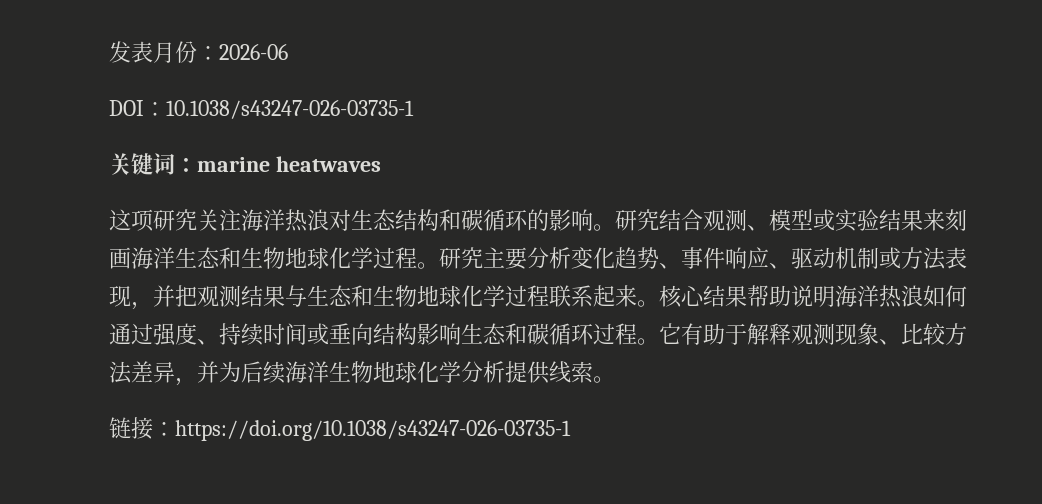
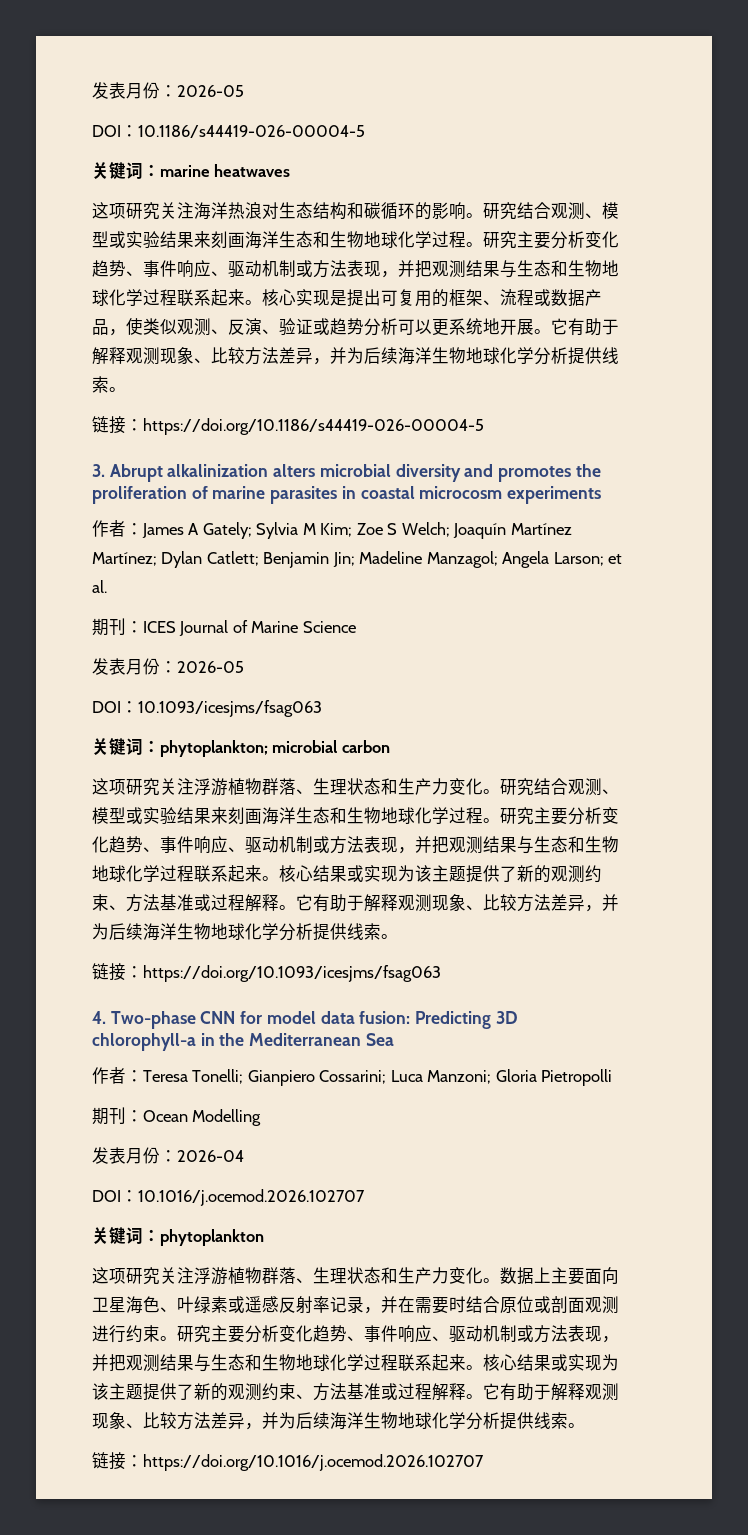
[109,41,288,63] [109,100,414,119] 发表月份：2026-06 // DOI：10.1038/s43247-026-03735-1 -> [92,82,244,99] [92,125,365,138] 发表月份：2026-05 // DOI：10.1186/s44419-026-00004-5
[703,285,967,308] [109,323,637,346] 结果帮助说明海洋热浪如何通过强度、持续时间或垂向结构影响生态和碳循环过程 -> [296,289,602,307] [92,318,534,336] 实现是提出可复用的框架、流程或数据产品，使类似观测、反演、验证或趋势分析可以更系统地开展
[175,420,571,441] https://doi.org/10.1038/s43247-026-03735-1 -> [143,418,484,435] [92,464,601,482] [92,486,602,504] [92,520,572,539] [92,551,623,568] [92,580,107,593] [92,618,356,636] [92,658,244,675] [92,700,322,717] [92,738,390,757] [92,778,619,796] [92,807,619,825] [92,836,619,854] [92,865,602,883] [92,894,619,912] [92,923,398,941] [92,963,441,982] [92,1011,518,1029] [92,1033,394,1051] [92,1067,613,1086] [92,1107,262,1126] [92,1147,244,1164] [92,1189,365,1206] [92,1227,264,1246] [92,1267,619,1285] [92,1296,619,1314] [92,1325,619,1343] [92,1354,619,1372] [92,1383,619,1401] [92,1412,585,1430] [92,1452,484,1471] https://doi.org/10.1186/s44419-026-00004-5 // 3. Abrupt alkalinization alters microbial diversity and promotes the proliferation of marine parasites in coastal microcosm experiments // 作者：James A Gately; Sylvia M Kim; Zoe S Welch; Joaquín Martínez Martínez; Dylan Catlett; Benjamin Jin; Madeline Manzagol; Angela Larson; et al. // 期刊：ICES Journal of Marine Science // 发表月份：2026-05 // DOI：10.1093/icesjms/fsag063 // 关键词：phytoplankton; microbial carbon // 这项研究关注浮游植物群落、生理状态和生产力变化。研究结合观测、模型或实验结果来刻画海洋生态和生物地球化学过程。研究主要分析变化趋势、事件响应、驱动机制或方法表现，并把观测结果与生态和生物地球化学过程联系起来。核心结果或实现为该主题提供了新的观测约束、方法基准或过程解释。它有助于解释观测现象、比较方法差异，并为后续海洋生物地球化学分析提供线索。 // 链接：https://doi.org/10.1093/icesjms/fsag063 // 4. Two-phase CNN for model data fusion: Predicting 3D chlorophyll-a in the Mediterranean Sea // 作者：Teresa Tonelli; Gianpiero Cossarini; Luca Manzoni; Gloria Pietropolli // 期刊：Ocean Modelling // 发表月份：2026-04 // DOI：10.1016/j.ocemod.2026.102707 // 关键词：phytoplankton // 这项研究关注浮游植物群落、生理状态和生产力变化。数据上主要面向卫星海色、叶绿素或遥感反射率记录，并在需要时结合原位或剖面观测进行约束。研究主要分析变化趋势、事件响应、驱动机制或方法表现，并把观测结果与生态和生物地球化学过程联系起来。核心结果或实现为该主题提供了新的观测约束、方法基准或过程解释。它有助于解释观测现象、比较方法差异，并为后续海洋生物地球化学分析提供线索。 // 链接：https://doi.org/10.1016/j.ocemod.2026.102707

